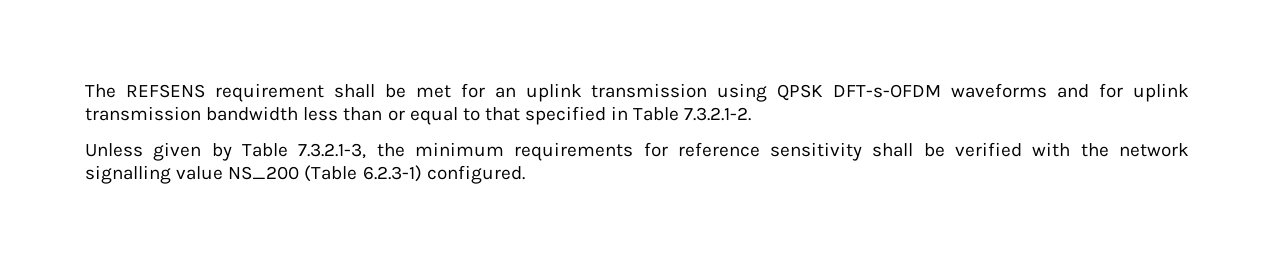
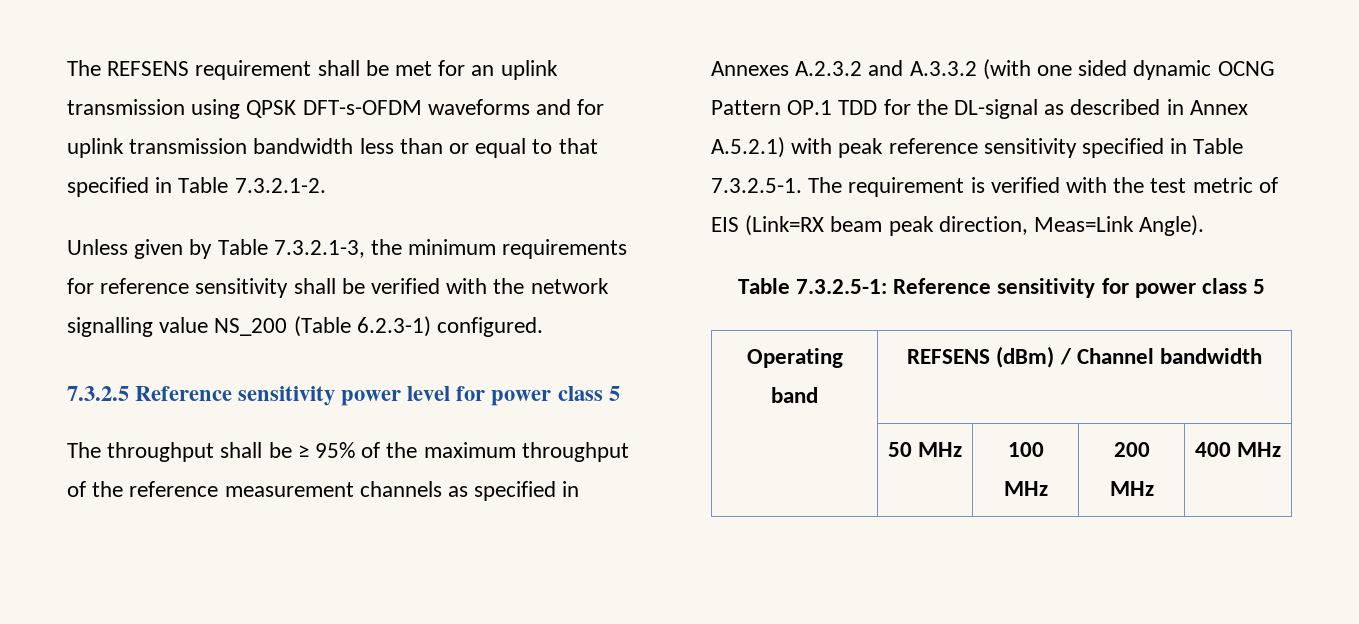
(525, 174) none -> [67,386,620,406] [67,442,629,462] [67,481,580,501] [711,59,1275,80] [711,99,1248,119] [711,137,1244,158] [711,177,1278,197] [711,215,1205,236] [737,278,1266,298] [746,348,843,368] [771,387,818,403] [907,346,1262,368] [887,442,963,457] [1007,442,1044,457] [1003,481,1048,496] [1113,442,1150,457] [1109,481,1154,496] [1194,442,1282,457] // 7.3.2.5 Reference sensitivity power level for power class 5 // The throughput shall be ≥ 95% of the maximum throughput of the reference measurement channels as specified in Annexes A.2.3.2 and A.3.3.2 (with one sided dynamic OCNG Pattern OP.1 TDD for the DL-signal as described in Annex A.5.2.1) with peak reference sensitivity specified in Table 7.3.2.5-1. The requirement is verified with the test metric of EIS (Link=RX beam peak direction, Meas=Link Angle). // Table 7.3.2.5-1: Reference sensitivity for power class 5 // Operating band | REFSENS (dBm) / Channel bandwidth // | 50 MHz | 100 MHz | 200 MHz | 400 MHz

